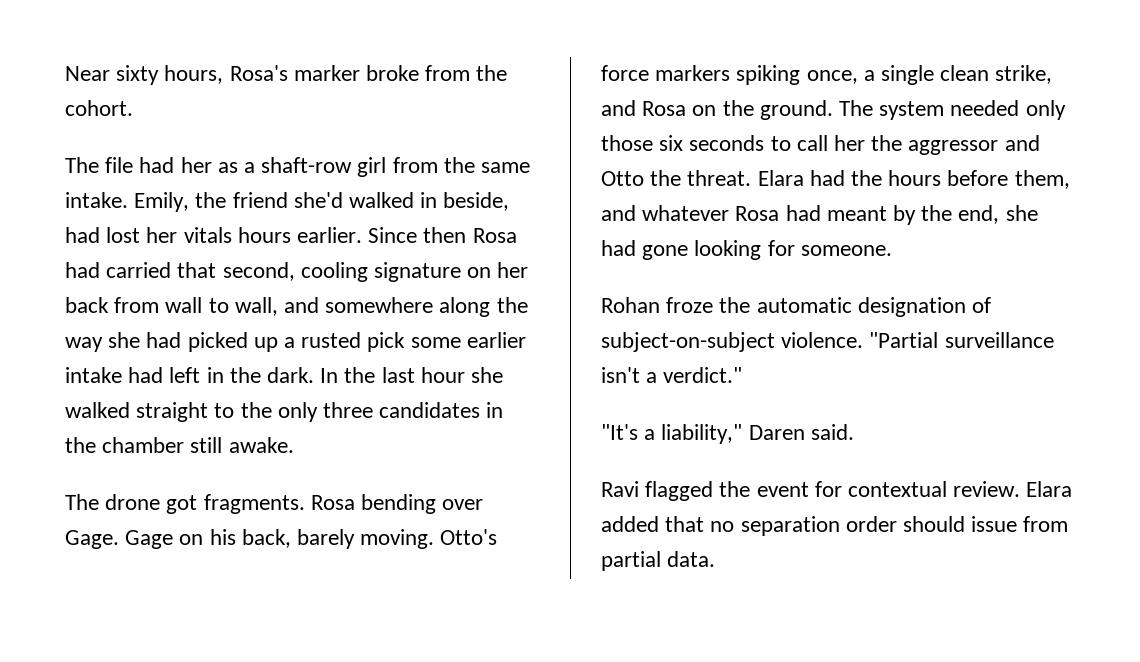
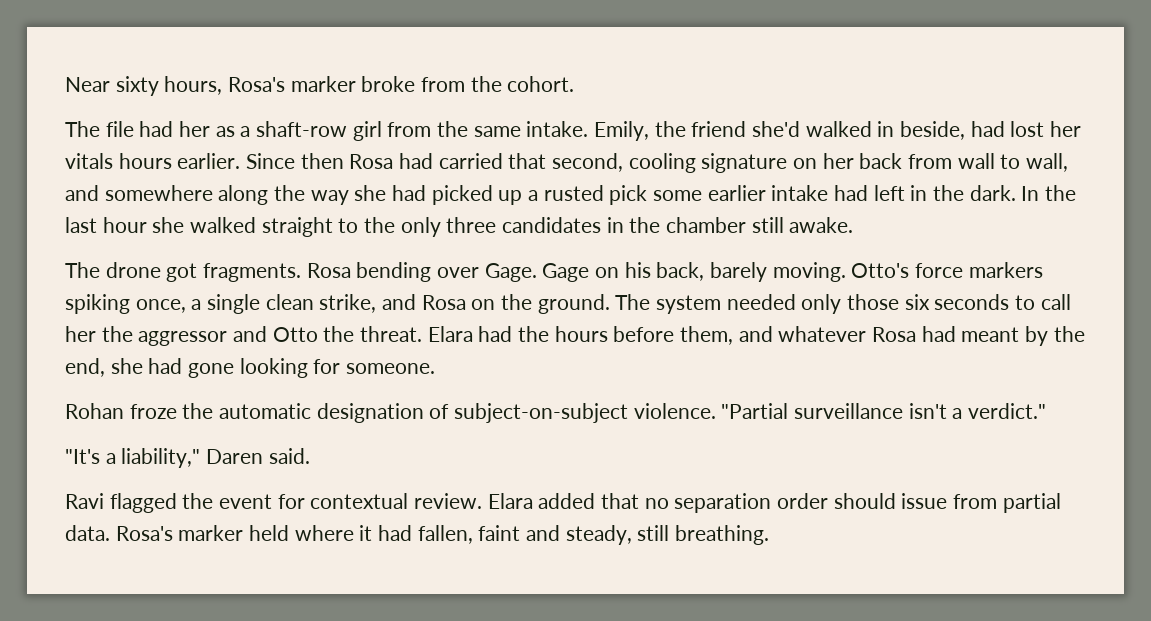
(716, 559) none -> [115,525,770,545] Rosa's marker held where it had fallen, faint and steady, still breathing.

